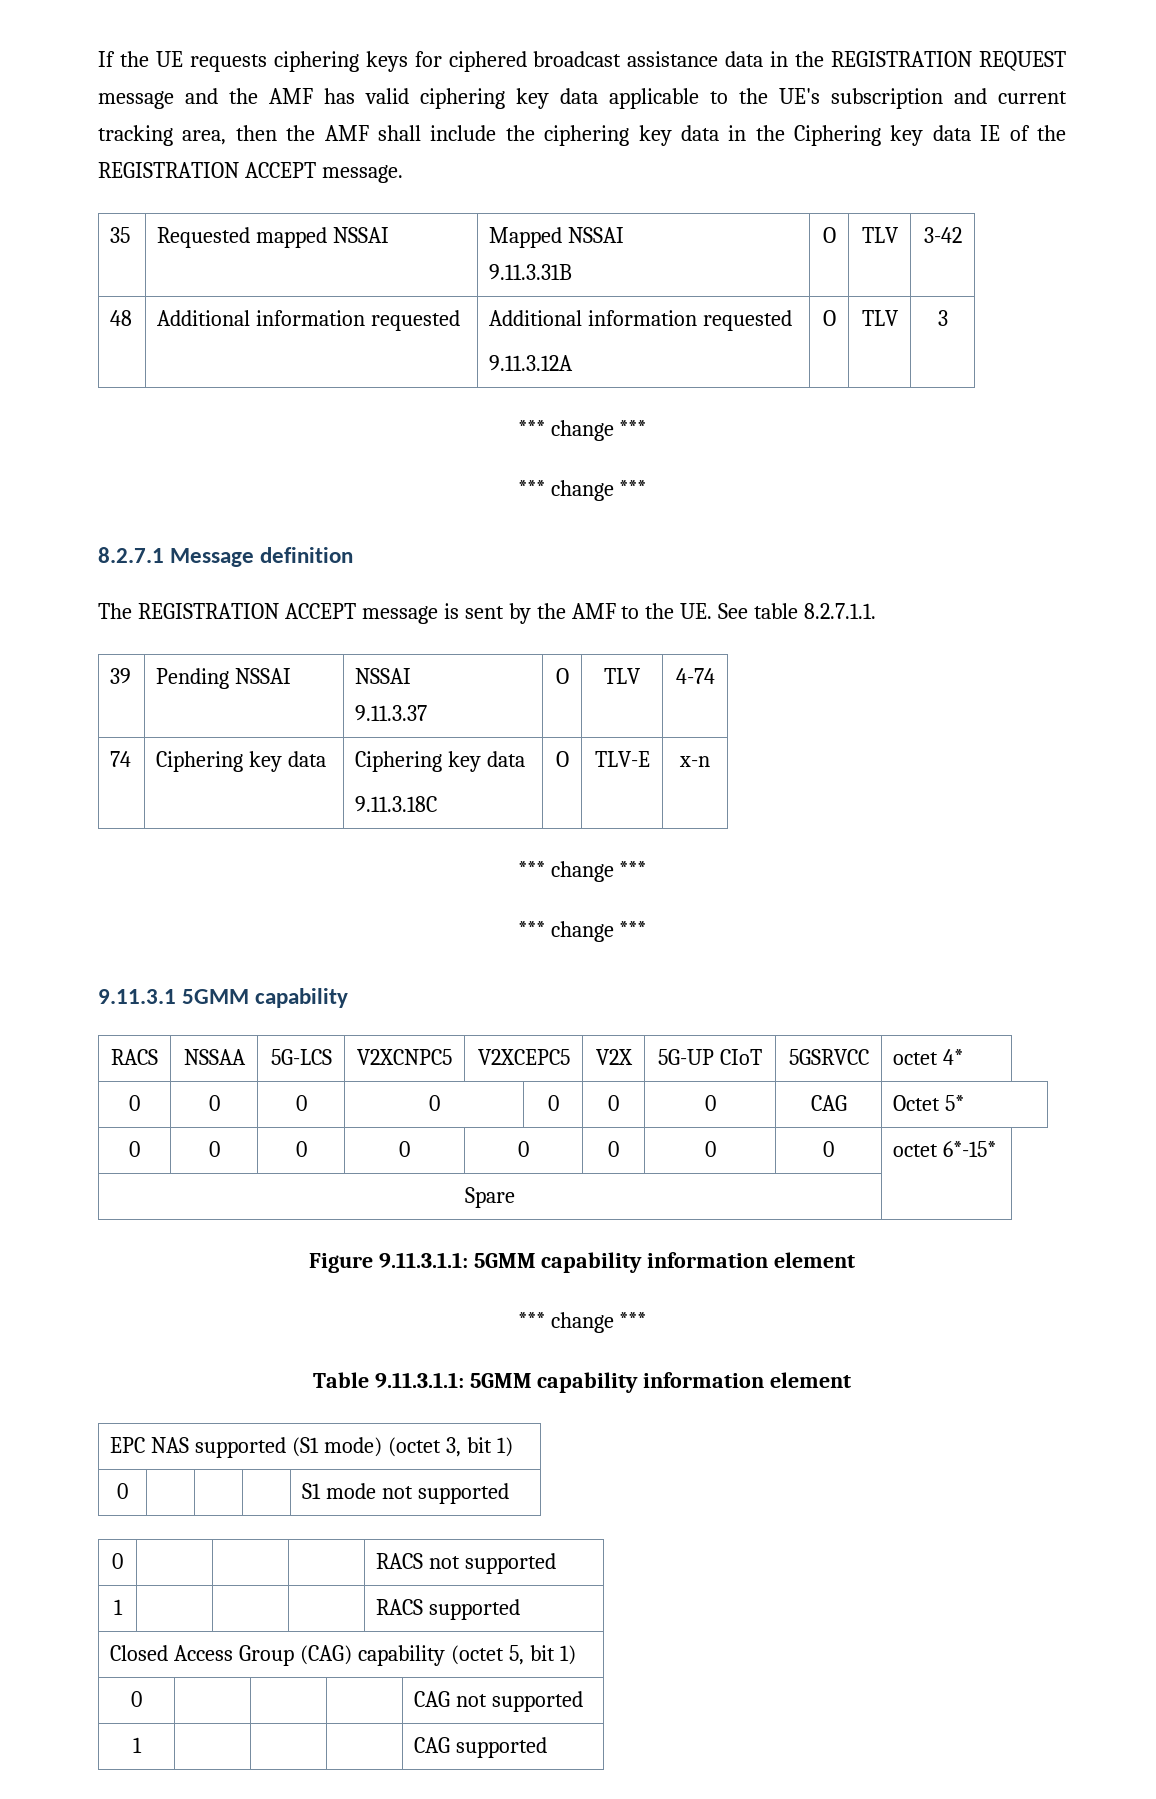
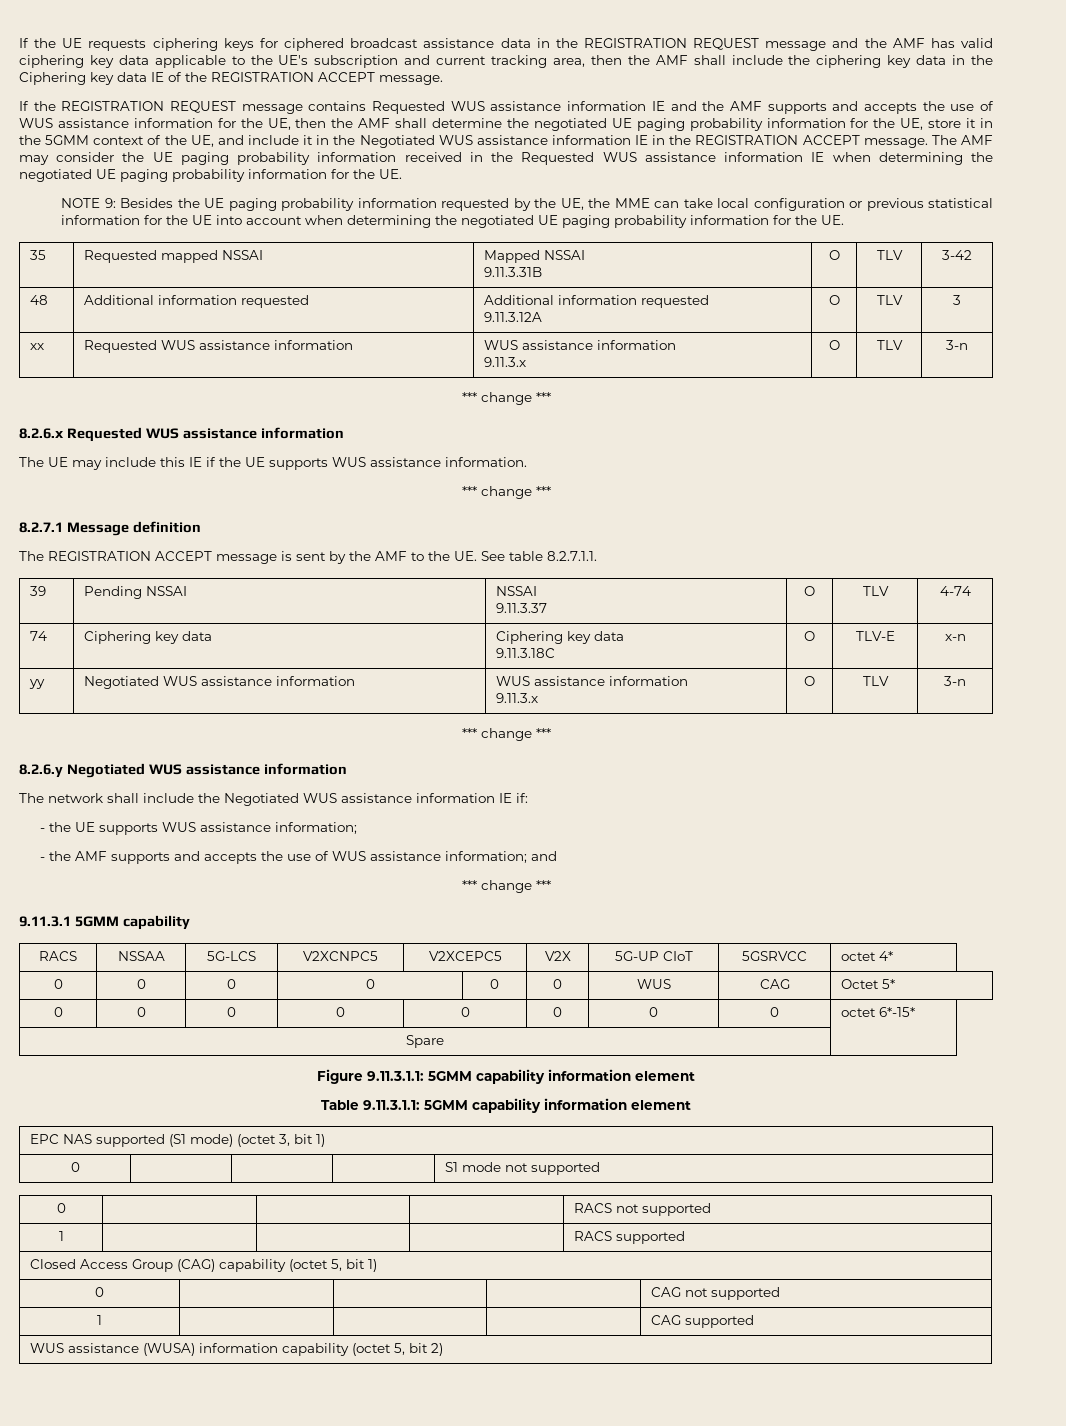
(403, 174) none -> [19,101,995,114] [19,118,993,131] [19,135,993,148] [19,152,994,165] [19,169,402,182] [60,198,993,211] [60,215,844,228] // If the REGISTRATION REQUEST message contains Requested WUS assistance information IE and the AMF supports and accepts the use of WUS assistance information for the UE, then the AMF shall determine the negotiated UE paging probability information for the UE, store it in the 5GMM context of the UE, and include it in the Negotiated WUS assistance information IE in the REGISTRATION ACCEPT message. The AMF may consider the UE paging probability information received in the Requested WUS assistance information IE when determining the negotiated UE paging probability information for the UE. // NOTE 9: Besides the UE paging probability information requested by the UE, the MME can take local configuration or previous statistical information for the UE into account when determining the negotiated UE paging probability information for the UE.
[517,420,647,441] // *** change *** -> [29,343,44,350] [83,340,353,353] [483,340,676,350] [483,357,526,367] [828,340,840,350] [876,340,903,350] [946,340,968,350] [461,392,551,405] [19,427,344,442] [19,457,527,470] // xx | Requested WUS assistance information | WUS assistance information // 9.11.3.x | O | TLV | 3-n // *** change *** // 8.2.6.x Requested WUS assistance information // The UE may include this IE if the UE supports WUS assistance information.
[517,861,647,882] // *** change *** -> [28,679,45,689] [83,676,355,689] [495,676,688,686] [495,693,538,703] [804,676,815,686] [862,676,889,686] [944,676,966,686] [461,728,551,741] [19,763,347,778] [19,793,528,806] [39,822,357,835] [39,851,557,864] // yy | Negotiated WUS assistance information | WUS assistance information // 9.11.3.x | O | TLV | 3-n // *** change *** // 8.2.6.y Negotiated WUS assistance information // The network shall include the Negotiated WUS assistance information IE if: // - the UE supports WUS assistance information; // - the AMF supports and accepts the use of WUS assistance information; and
[704,1095,716,1111] 0 -> [636,979,671,989] WUS
[517,1312,647,1333] // *** change *** -> (695, 1076) none
(548, 1747) none -> [29,1343,443,1356] // WUS assistance (WUSA) information capability (octet 5, bit 2)

